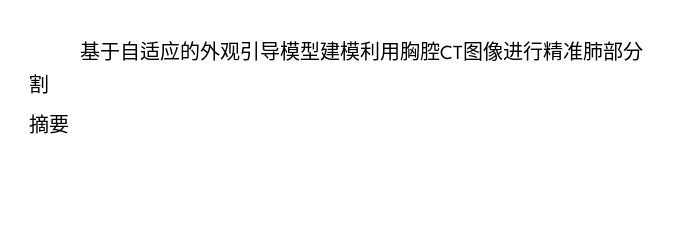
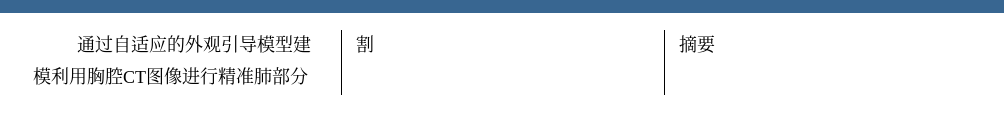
[80,41,121,61] 基于 -> [77,35,114,53] 通过

